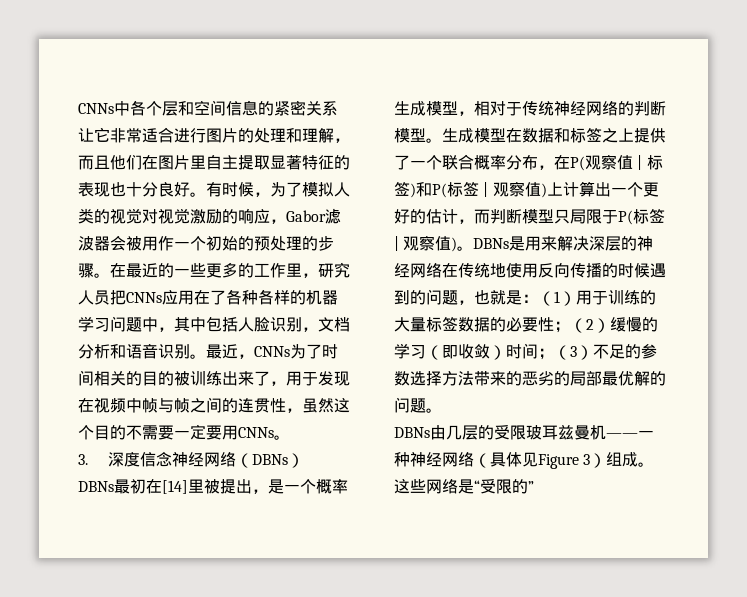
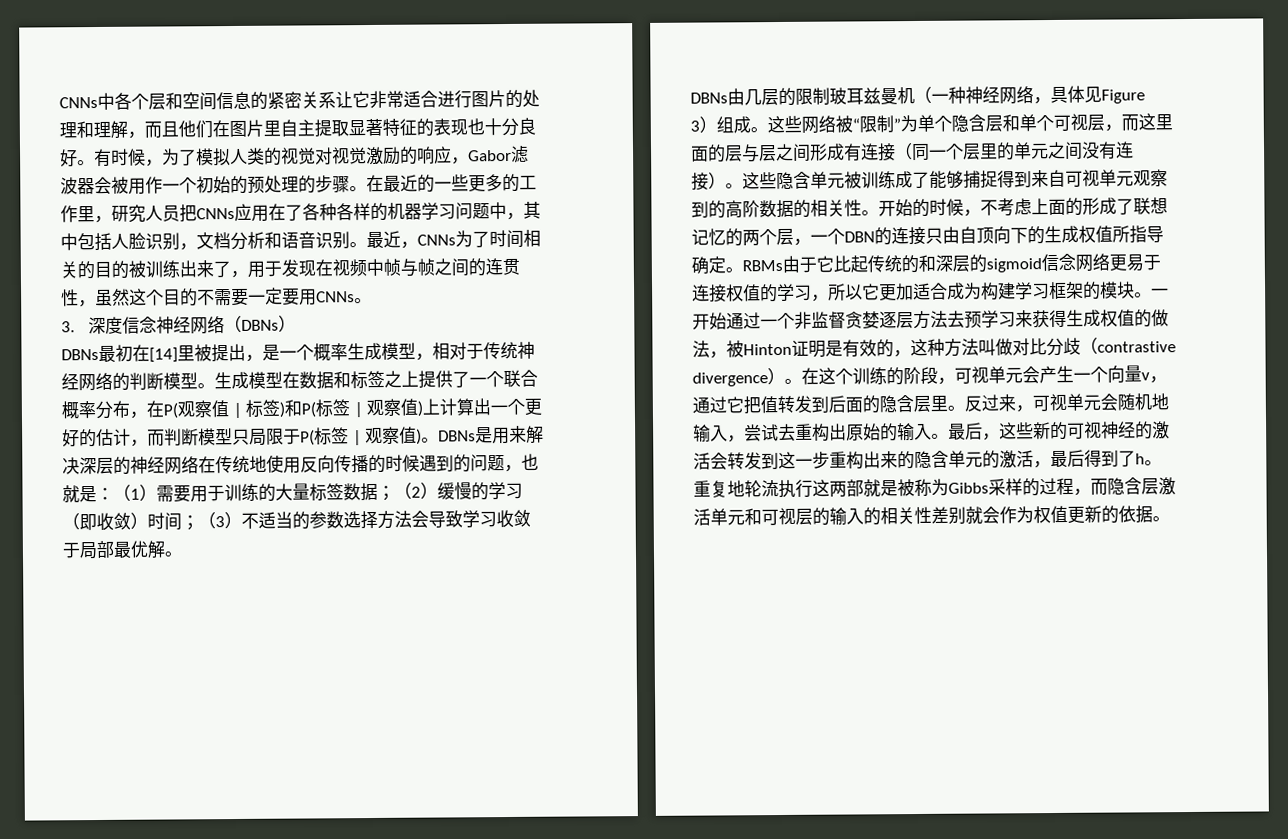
(576, 298) none -> [156,484,191,503] 需要
[490,317,554,332] 的必要性 -> (378, 492) none
[609,344,625,359] 足 -> [258,511,293,529] 适当
[474,371,570,386] 带来的恶劣的 -> [411,509,531,529] [62,542,81,559] 会导致学习收敛于
[650,371,666,386] [394,397,426,413] 的问题 -> (166, 549) none
[494,425,526,440] 受限 -> [795,87,830,105] 限制
[606,433,638,438] —— -> [914,86,932,105] （
[474,453,490,468] （ -> [1033,97,1051,105] ，
[458,479,534,494] 是“受限的” -> [835,113,1173,133] [690,141,1134,163] [691,169,1168,191] [691,197,1168,219] [691,225,1164,247] [691,253,1161,275] [692,281,1169,303] [692,309,1169,330] [692,337,1176,359] [692,365,1167,387] [692,393,1169,415] [693,421,1170,443] [693,449,1162,470] [693,477,1176,499] [693,505,1170,526] 被“限制”为单个隐含层和单个可视层，而这里面的层与层之间形成有连接（同一个层里的单元之间没有连接）。这些隐含单元被训练成了能够捕捉得到来自可视单元观察到的高阶数据的相关性。开始的时候，不考虑上面的形成了联想记忆的两个层，一个DBN的连接只由自顶向下的生成权值所指导确定。RBMs由于它比起传统的和深层的sigmoid信念网络更易于连接权值的学习，所以它更加适合成为构建学习框架的模块。一开始通过一个非监督贪婪逐层方法去预学习来获得生成权值的做法，被Hinton证明是有效的，这种方法叫做对比分歧（contrastive divergence）。在这个训练的阶段，可视单元会产生一个向量v，通过它把值转发到后面的隐含层里。反过来，可视单元会随机地输入，尝试去重构出原始的输入。最后，这些新的可视神经的激活会转发到这一步重构出来的隐含单元的激活，最后得到了h。重复地轮流执行这两部就是被称为Gibbs采样的过程，而隐含层激活单元和可视层的输入的相关性差别就会作为权值更新的依据。

